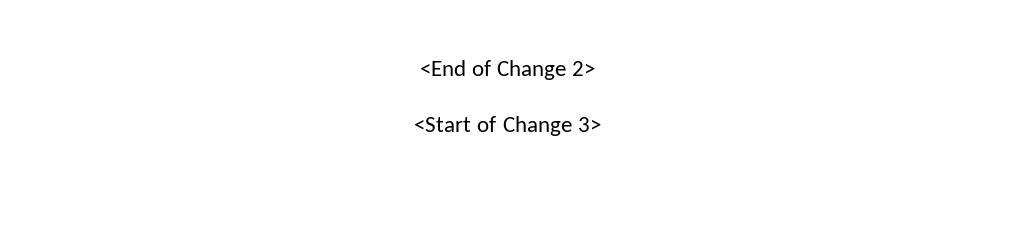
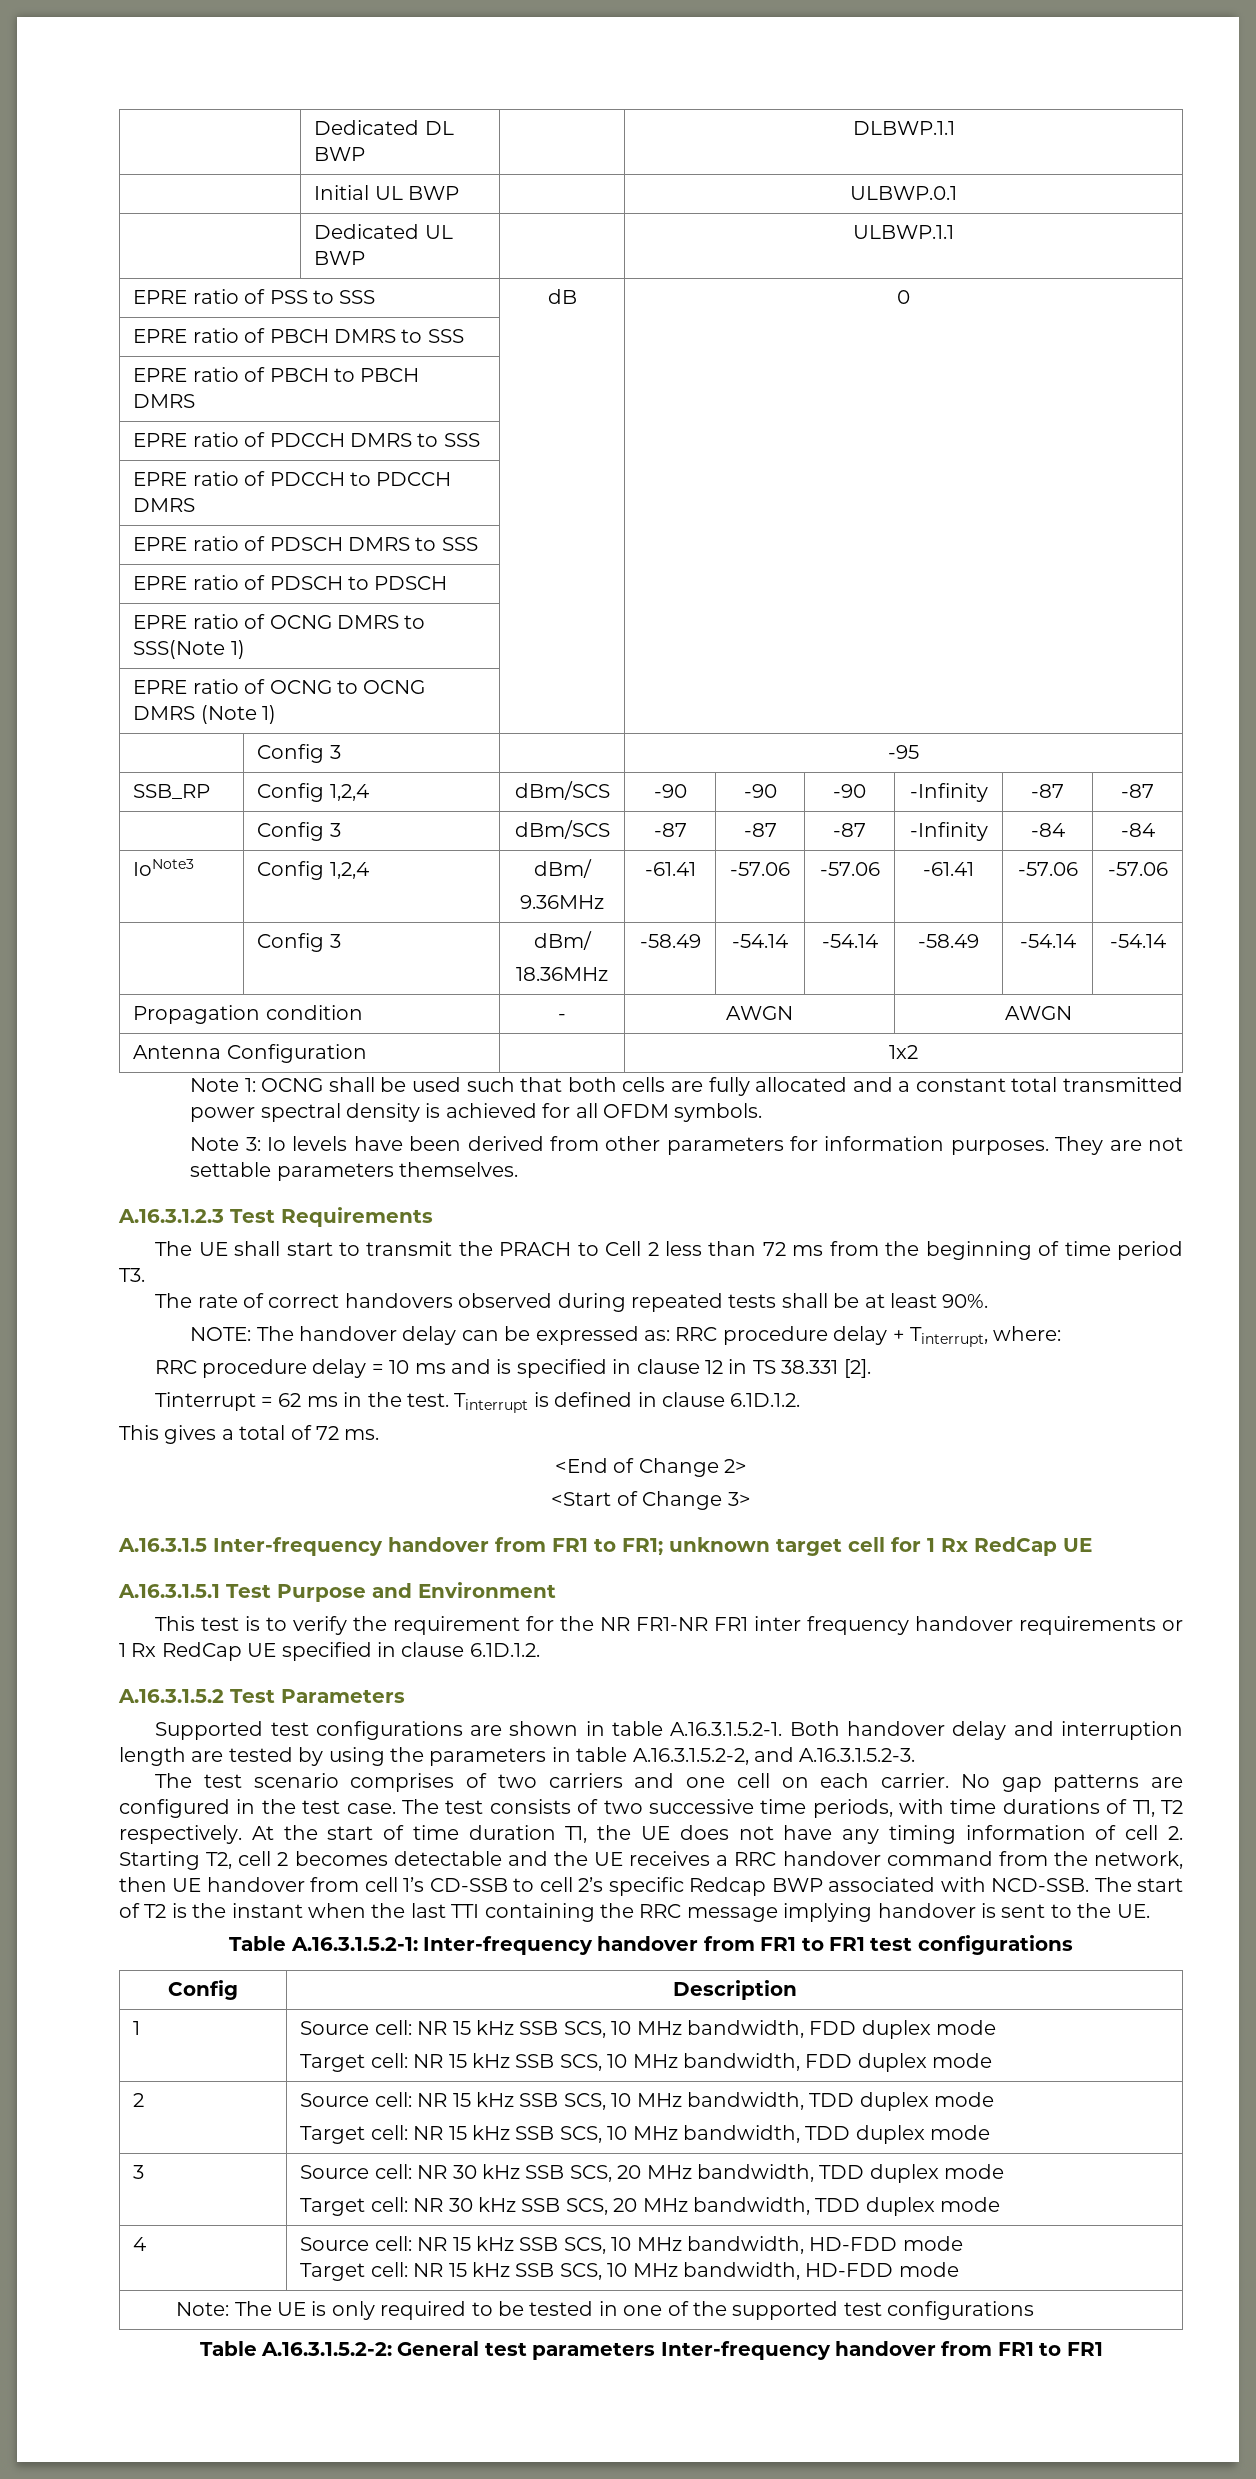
(419, 68) none -> [314,120,454,135] [314,147,366,161] [852,121,955,135] [314,185,460,200] [850,186,957,200] [314,224,453,239] [314,251,366,265] [853,225,954,239] [133,289,376,304] [547,289,577,304] [897,290,910,304] [133,328,464,343] [133,367,420,382] [133,394,196,408] [133,432,480,447] [133,471,452,486] [133,498,196,512] [133,536,478,551] [133,575,448,590] [133,614,426,629] [133,640,245,659] [133,679,426,694] [133,705,277,724] [257,744,341,763] [888,745,919,759] [133,784,211,799] [257,783,369,802] [514,781,610,800] [653,784,687,798] [743,784,777,798] [833,784,866,798] [909,783,988,802] [1031,784,1064,798] [1121,784,1154,798] [257,822,341,841] [514,820,610,839] [653,823,687,837] [743,823,777,837] [833,823,866,837] [909,822,988,841] [1030,823,1065,837] [1120,823,1155,837] [133,859,195,876] [257,861,369,880] [533,859,592,878] [520,895,604,909] [644,862,696,876] [730,862,790,876] [819,862,880,876] [923,862,974,876] [1017,862,1078,876] [1107,862,1168,876] [257,933,341,952] [533,931,592,950] [516,967,608,981] [639,934,701,948] [732,934,788,948] [821,934,878,948] [918,934,979,948] [1019,934,1076,948] [1109,934,1166,948] [133,1005,363,1024] [558,1014,566,1020] [726,1006,793,1020] [1005,1006,1072,1020] [133,1044,367,1063] [889,1045,918,1059] [190,1077,1183,1096] [190,1103,763,1122] [190,1136,1183,1155] [190,1162,518,1181] [118,1207,433,1227] [155,1241,1184,1260] [119,1268,145,1282] [155,1293,989,1312] [190,1326,1062,1347] [154,1359,871,1378] [154,1392,801,1413] [119,1425,380,1444] | Dedicated DL BWP | | DLBWP.1.1 // | Initial UL BWP | | ULBWP.0.1 // | Dedicated UL BWP | | ULBWP.1.1 // EPRE ratio of PSS to SSS | dB | 0 // EPRE ratio of PBCH DMRS to SSS | | // EPRE ratio of PBCH to PBCH DMRS | | // EPRE ratio of PDCCH DMRS to SSS | | // EPRE ratio of PDCCH to PDCCH DMRS | | // EPRE ratio of PDSCH DMRS to SSS | | // EPRE ratio of PDSCH to PDSCH | | // EPRE ratio of OCNG DMRS to SSS(Note 1) | | // EPRE ratio of OCNG to OCNG DMRS (Note 1) | | // | Config 3 | | -95 // SSB_RP | Config 1,2,4 | dBm/SCS | -90 | -90 | -90 | -Infinity | -87 | -87 // | Config 3 | dBm/SCS | -87 | -87 | -87 | -Infinity | -84 | -84 // IoNote3 | Config 1,2,4 | dBm/ // 9.36MHz | -61.41 | -57.06 | -57.06 | -61.41 | -57.06 | -57.06 // | Config 3 | dBm/ // 18.36MHz | -58.49 | -54.14 | -54.14 | -58.49 | -54.14 | -54.14 // Propagation condition | - | AWGN | AWGN // Antenna Configuration | | 1x2 // Note 1: OCNG shall be used such that both cells are fully allocated and a constant total transmitted power spectral density is achieved for all OFDM symbols. // Note 3: Io levels have been derived from other parameters for information purposes. They are not settable parameters themselves. // A.16.3.1.2.3 Test Requirements // The UE shall start to transmit the PRACH to Cell 2 less than 72 ms from the beginning of time period T3. // The rate of correct handovers observed during repeated tests shall be at least 90%. // NOTE: The handover delay can be expressed as: RRC procedure delay + Tinterrupt, where: // RRC procedure delay = 10 ms and is specified in clause 12 in TS 38.331 [2]. // Tinterrupt = 62 ms in the test. Tinterrupt is defined in clause 6.1D.1.2. // This gives a total of 72 ms. //
(601, 124) none -> [118,1537,1092,1556] [118,1582,556,1602] [155,1616,1184,1635] [119,1642,540,1661] [118,1689,405,1703] [155,1721,1183,1740] [119,1747,916,1766] [155,1773,1184,1792] [119,1799,1184,1818] [119,1825,1184,1844] [119,1851,1183,1870] [119,1877,1184,1896] [119,1903,1150,1922] [229,1935,1073,1955] [168,1980,238,2000] [672,1980,797,2000] [133,2021,141,2035] [300,2020,997,2039] [300,2053,993,2072] [133,2093,145,2107] [300,2092,995,2111] [300,2125,991,2144] [133,2165,145,2179] [300,2164,1005,2183] [300,2197,1001,2216] [133,2237,147,2251] [300,2236,963,2254] [300,2262,959,2281] [176,2301,1035,2320] [199,2341,1103,2360] // A.16.3.1.5 Inter-frequency handover from FR1 to FR1; unknown target cell for 1 Rx RedCap UE // A.16.3.1.5.1 Test Purpose and Environment // This test is to verify the requirement for the NR FR1-NR FR1 inter frequency handover requirements or 1 Rx RedCap UE specified in clause 6.1D.1.2. // A.16.3.1.5.2 Test Parameters // Supported test configurations are shown in table A.16.3.1.5.2-1. Both handover delay and interruption length are tested by using the parameters in table A.16.3.1.5.2-2, and A.16.3.1.5.2-3. // The test scenario comprises of two carriers and one cell on each carrier. No gap patterns are configured in the test case. The test consists of two successive time periods, with time durations of T1, T2 respectively. At the start of time duration T1, the UE does not have any timing information of cell 2. Starting T2, cell 2 becomes detectable and the UE receives a RRC handover command from the network, then UE handover from cell 1’s CD-SSB to cell 2’s specific Redcap BWP associated with NCD-SSB. The start of T2 is the instant when the last TTI containing the RRC message implying handover is sent to the UE. // Table A.16.3.1.5.2-1: Inter-frequency handover from FR1 to FR1 test configurations // Config | Description // 1 | Source cell: NR 15 kHz SSB SCS, 10 MHz bandwidth, FDD duplex mode // Target cell: NR 15 kHz SSB SCS, 10 MHz bandwidth, FDD duplex mode // 2 | Source cell: NR 15 kHz SSB SCS, 10 MHz bandwidth, TDD duplex mode // Target cell: NR 15 kHz SSB SCS, 10 MHz bandwidth, TDD duplex mode // 3 | Source cell: NR 30 kHz SSB SCS, 20 MHz bandwidth, TDD duplex mode // Target cell: NR 30 kHz SSB SCS, 20 MHz bandwidth, TDD duplex mode // 4 | Source cell: NR 15 kHz SSB SCS, 10 MHz bandwidth, HD-FDD mode // Target cell: NR 15 kHz SSB SCS, 10 MHz bandwidth, HD-FDD mode // Note: The UE is only required to be tested in one of the supported test configurations // Table A.16.3.1.5.2-2: General test parameters Inter-frequency handover from FR1 to FR1

